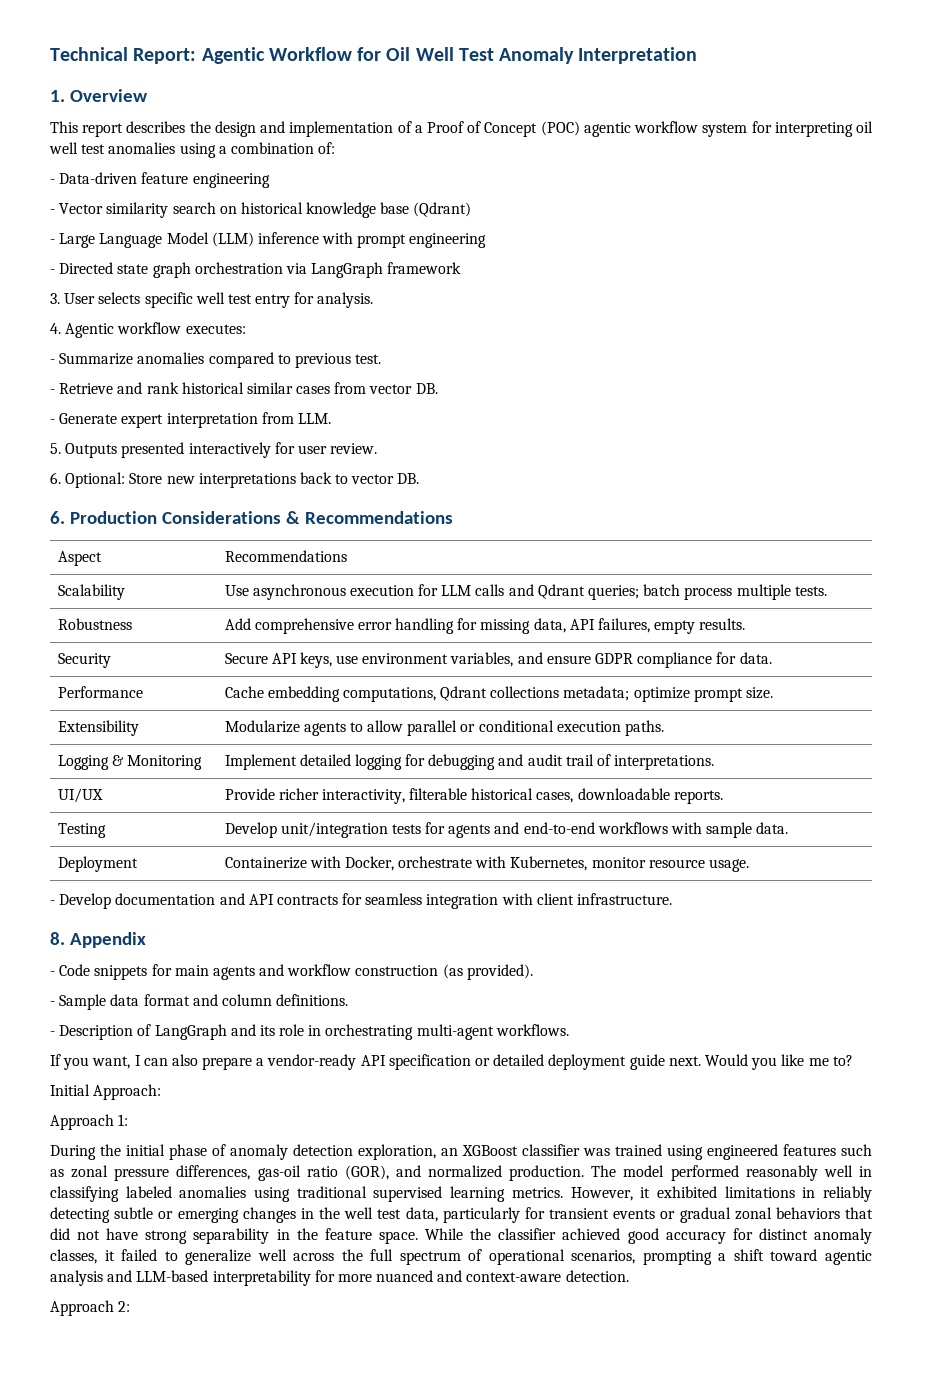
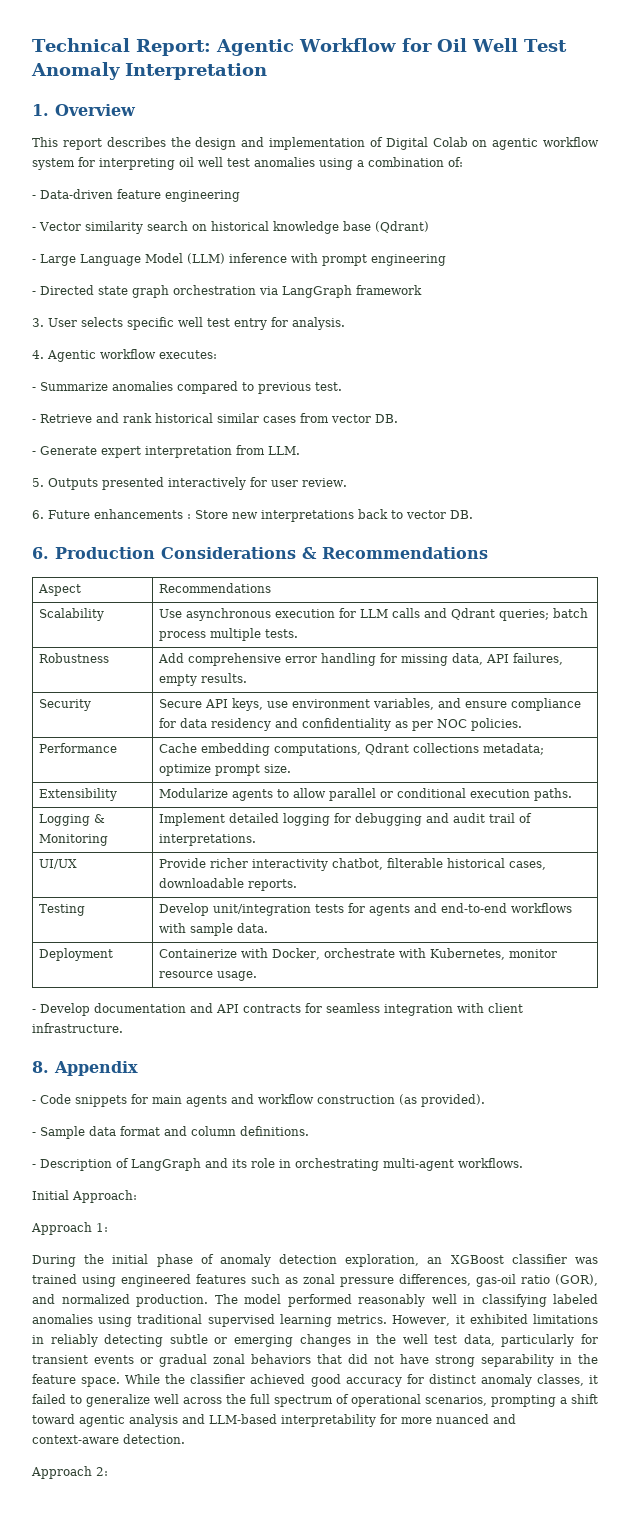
[414,121,580,137] a Proof of Concept (POC) -> [385,137,488,150] Digital Colab on
[65,472,126,488] Optional: -> [48,509,191,519] Future enhancements :
[595,653,634,664] GDPR -> (507, 704) none
[739,652,772,664] data. -> [179,718,522,731] data residency and confidentiality as per NOC policies.
[321,789,405,804] interactivity, -> [251,858,383,871] interactivity chatbot,
[50,1054,853,1070] // If you want, I can also prepare a vendor-ready API specification or detailed deployment guide next. Would you like me to? -> (523, 1163) none

